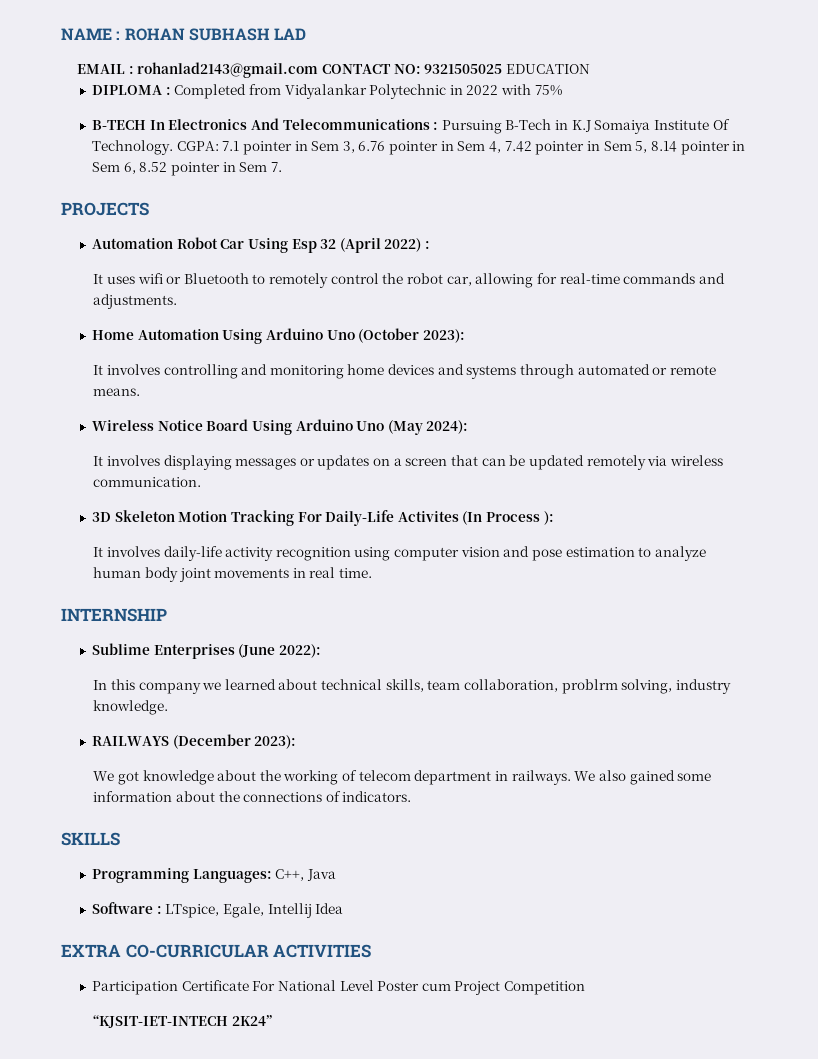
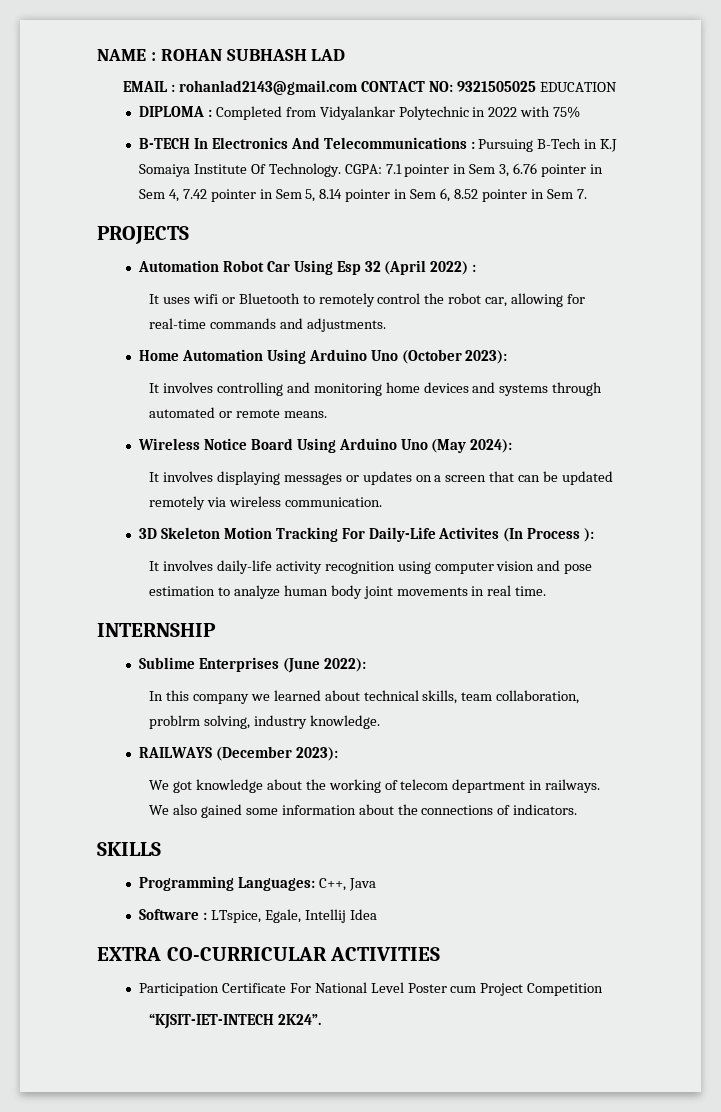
[231,1015,272,1026] 2K24” -> [277,1014,321,1025] 2K24”.

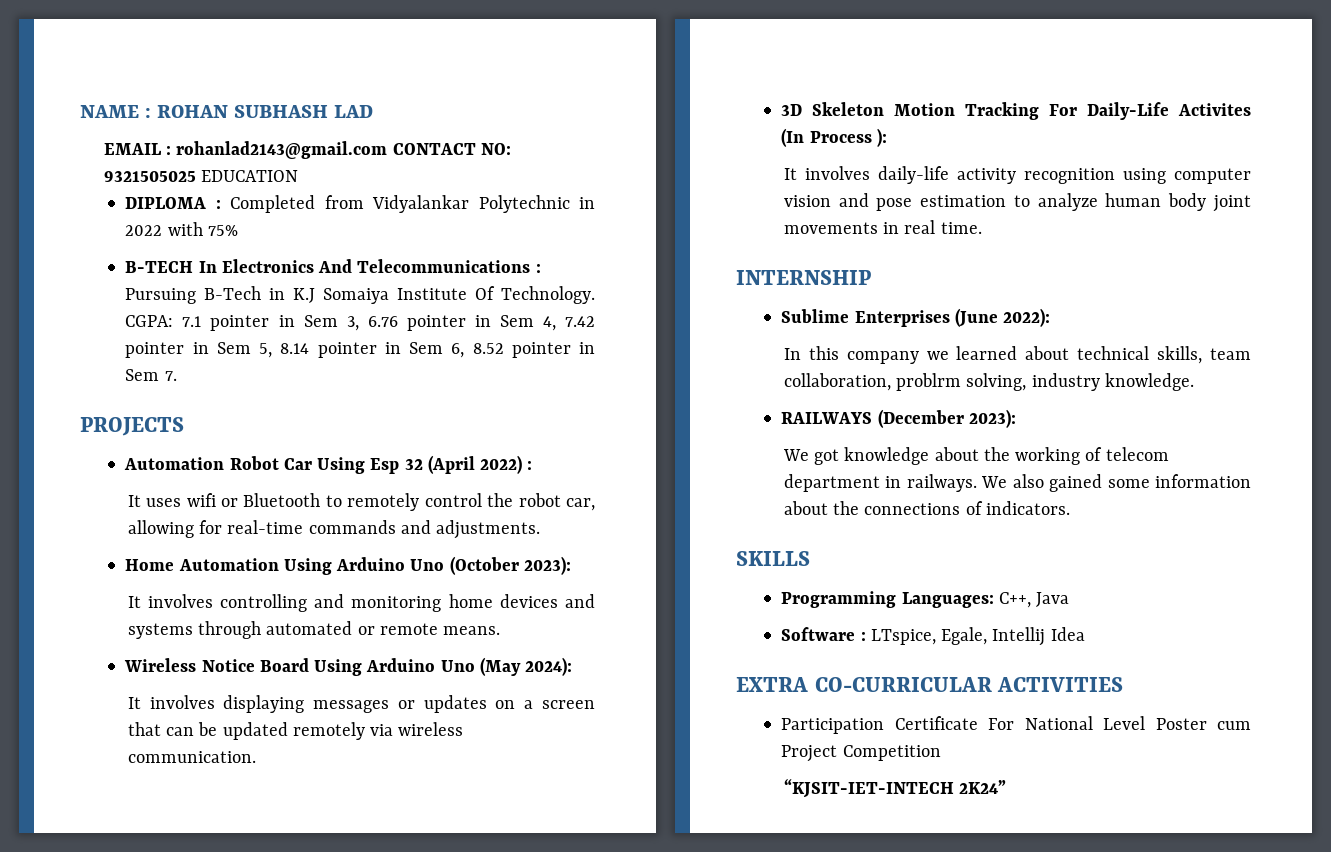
[277,1014,321,1025] 2K24”. -> [959,780,1007,794] 2K24”

